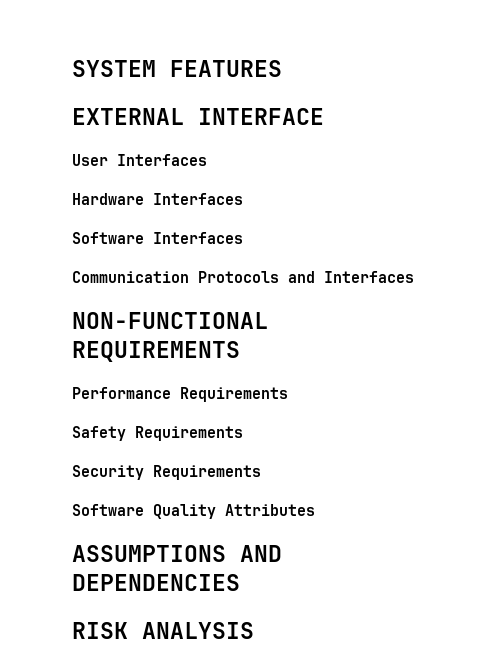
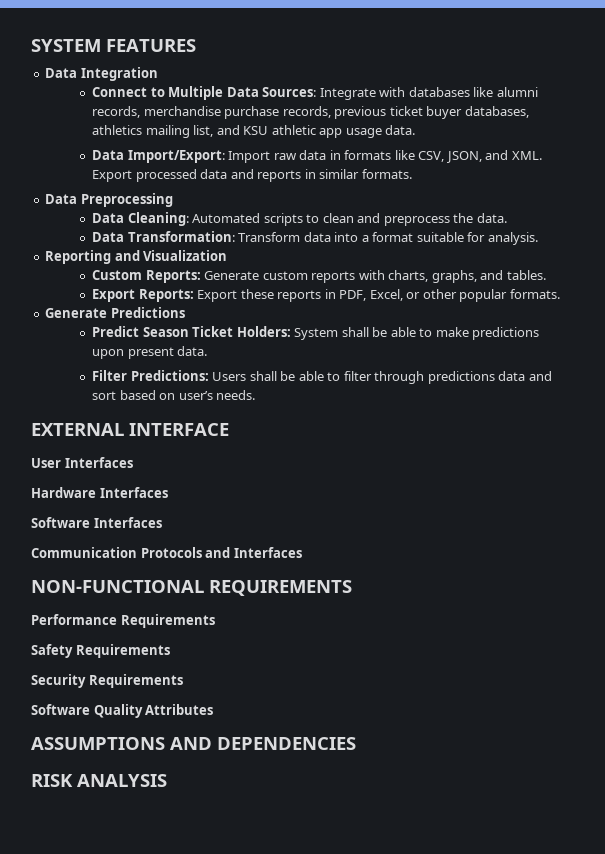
(282, 68) none -> [45,67,158,81] [92,86,538,100] [92,106,529,119] [92,125,416,138] [92,150,542,163] [92,169,412,182] [45,193,173,207] [92,212,507,226] [92,231,538,245] [45,250,228,264] [92,270,546,283] [92,289,560,302] [45,307,185,318] [92,326,540,340] [92,346,208,359] [92,370,552,384] [92,390,256,400] // Data Integration // Connect to Multiple Data Sources: Integrate with databases like alumni records, merchandise purchase records, previous ticket buyer databases, athletics mailing list, and KSU athletic app usage data. // Data Import/Export: Import raw data in formats like CSV, JSON, and XML. Export processed data and reports in similar formats. // Data Preprocessing // Data Cleaning: Automated scripts to clean and preprocess the data. // Data Transformation: Transform data into a format suitable for analysis. // Reporting and Visualization // Custom Reports: Generate custom reports with charts, graphs, and tables. // Export Reports: Export these reports in PDF, Excel, or other popular formats. // Generate Predictions // Predict Season Ticket Holders: System shall be able to make predictions upon present data. // Filter Predictions: Users shall be able to filter through predictions data and sort based on user’s needs.

